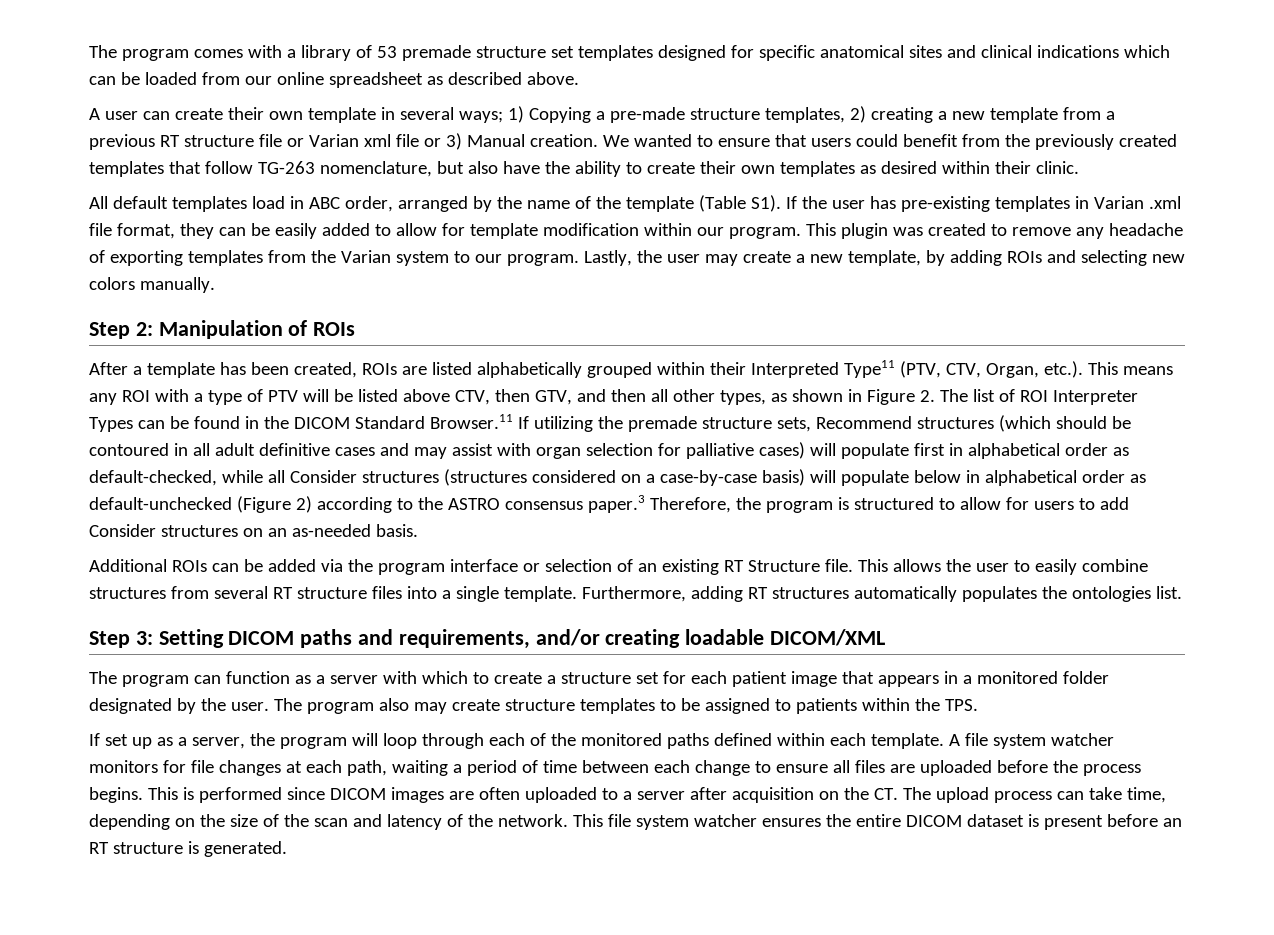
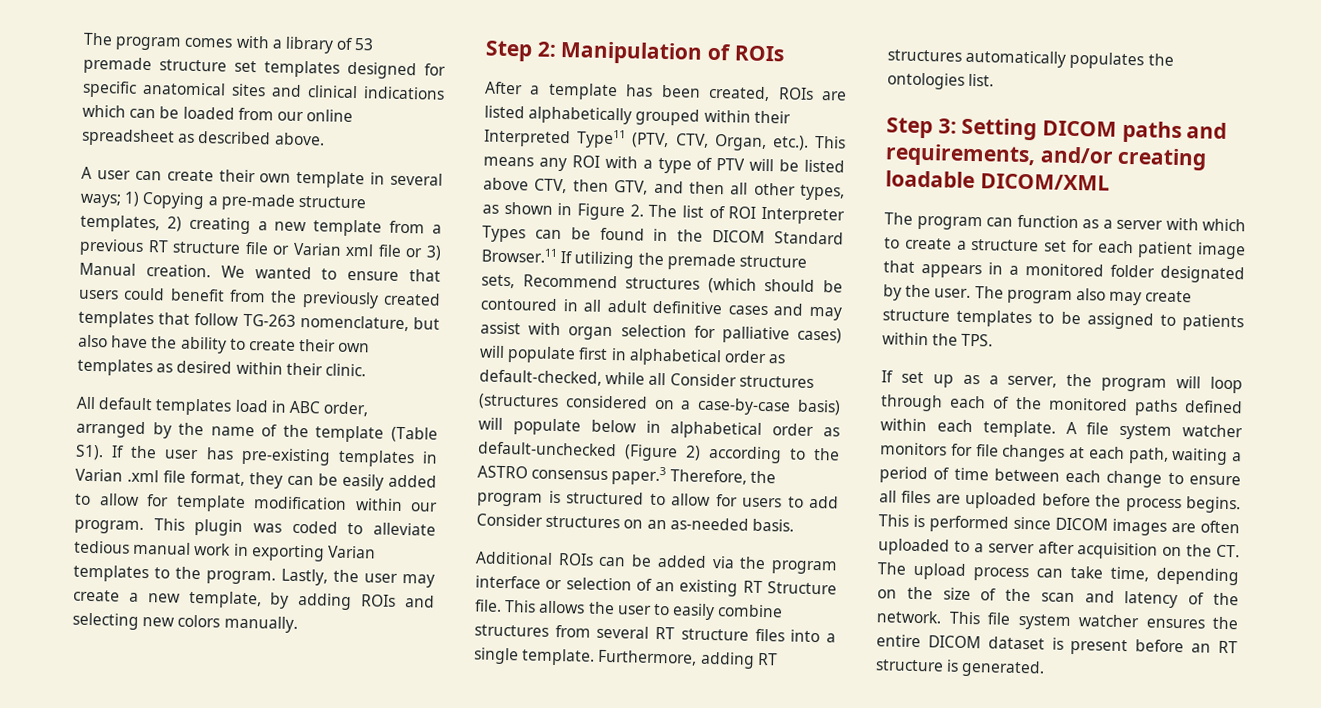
[927,223,1183,239] [89,250,502,266] created to remove any headache of exporting templates from the Varian system to our -> [291,520,436,536] [74,540,376,562] [73,564,201,583] coded to alleviate tedious manual work in exporting Varian templates to the

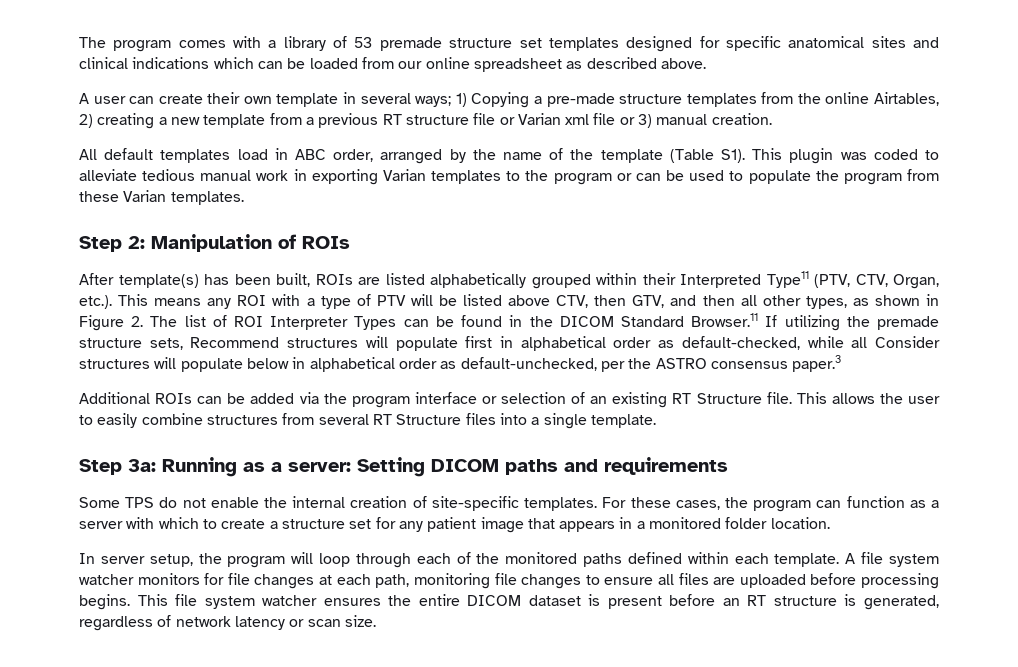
[80,214,160,233] templates, -> [686,92,939,107] templates from the online Airtables,
[79,262,136,276] Manual -> [656,114,708,125] manual
[220,265,441,282] [78,287,441,309] [78,310,440,332] [78,334,371,354] [77,358,366,377] We wanted to ensure that users could benefit from the previously created templates that follow TG-263 nomenclature, but also have the ability to create their own templates as desired within their clinic. -> (772, 119) none
[111,445,438,468] [75,468,437,491] [74,493,438,512] [74,519,144,535] If the user has pre-existing templates in Varian .xml file format, they can be easily added to allow for template modification within our program. -> (745, 156) none
[206,568,435,588] [73,589,435,611] [72,612,298,634] program. Lastly, the user may create a new template, by adding ROIs and selecting new colors manually. -> [553,169,939,185] [79,190,244,205] program or can be used to populate the program from these Varian templates.
[530,82,618,101] a template -> [118,274,199,288] template(s)
[708,85,771,102] created, -> [276,273,310,287] built,
[707,277,843,294] [480,297,842,321] [480,321,842,344] (which should be contoured in all adult definitive cases and may assist with organ selection for palliative cases) -> (359, 343) none
[478,393,841,416] (structures considered on a case-by-case basis) -> (150, 364) none
[478,441,806,464] default-unchecked (Figure 2) according to -> [460,357,625,372] default-unchecked, per
[669,469,776,485] [477,490,839,509] [476,513,794,532] Therefore, the program is structured to allow for users to add Consider structures on an as-needed basis. -> (842, 363) none
[680,628,749,641] structure -> [396,414,462,425] Structure
[597,649,778,669] [887,49,1174,70] [887,72,995,90] [886,117,1228,144] [885,143,1208,171] [885,170,1110,191] [884,212,913,225] Furthermore, adding RT structures automatically populates the ontologies list. // Step 3: Setting DICOM paths and requirements, and/or creating loadable DICOM/XML // The -> [79,457,728,477] [79,496,748,511] // Step 3a: Running as a server: Setting DICOM paths and requirements // Some TPS do not enable the internal creation of site-specific templates. For these cases, the
[1097,240,1134,254] each -> [398,521,423,532] any
[1160,265,1245,284] [883,284,1193,306] [882,309,1244,332] [882,332,994,347] [881,370,1058,388] designated by the user. The program also may create structure templates to be assigned to patients within the TPS. // If set up as a server, -> [770,517,830,529] [79,553,193,567] location. // In server setup,
[1171,447,1242,466] [879,466,1163,488] waiting a period of time between each change -> [413,573,582,589] monitoring file changes
[1095,494,1241,514] [878,514,1240,536] [878,538,1240,560] [877,562,1239,586] [877,586,1239,609] [876,610,942,624] the process begins. This is performed since DICOM images are often uploaded to a server after acquisition on the CT. The upload process can take time, depending on the size of the scan and latency of the network. -> [860,573,939,589] [79,594,130,610] processing begins.
[961,659,1046,678] generated. -> [864,595,939,610] [79,615,376,631] generated, regardless of network latency or scan size.

